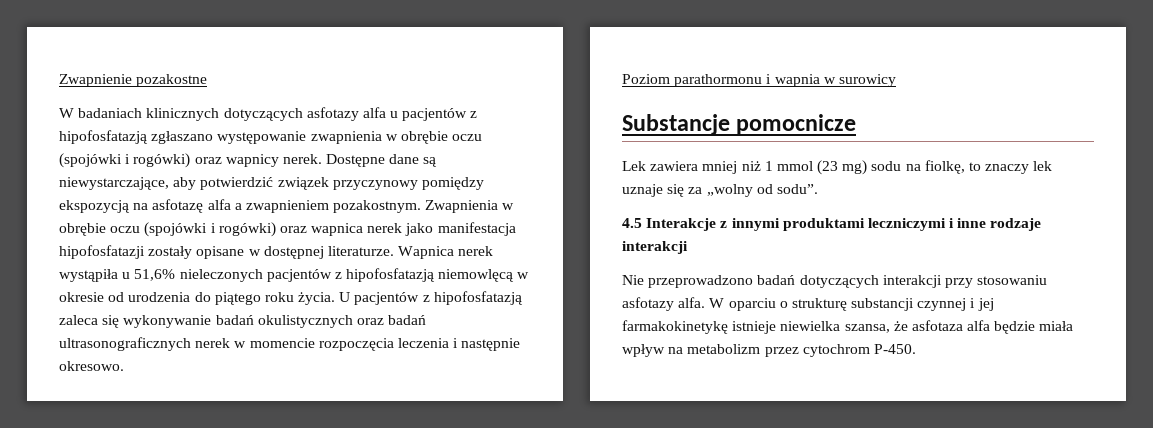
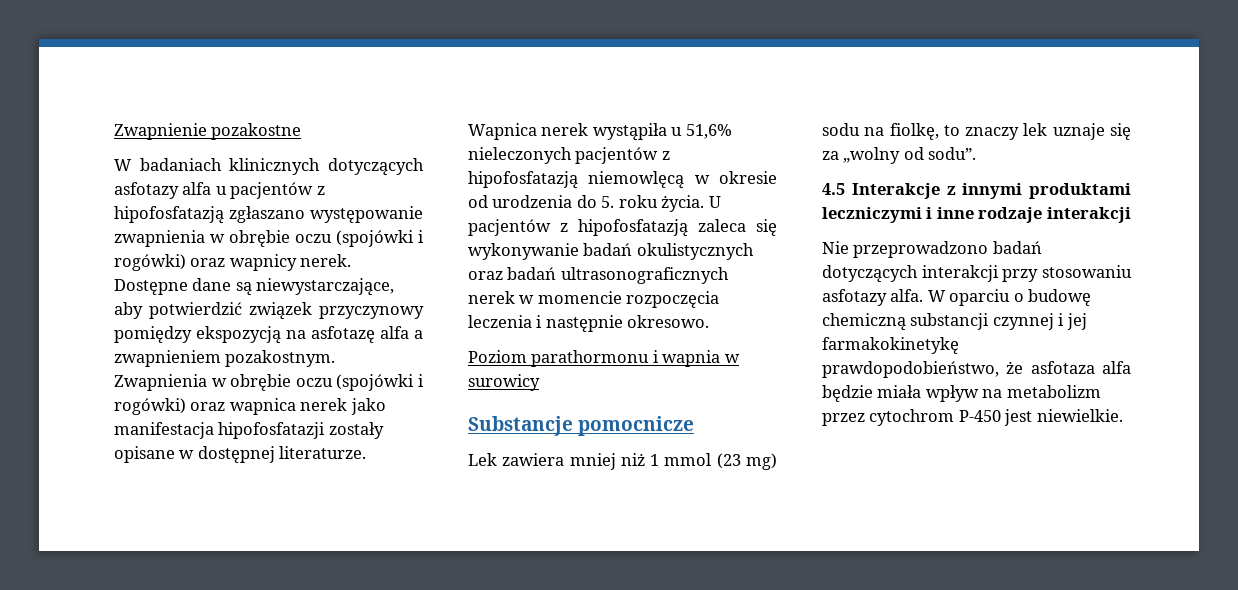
[214,292,261,305] piątego -> [601,196,615,208] 5.
[791,298,847,311] strukturę -> [1028,289,1092,306] [822,313,906,331] budowę chemiczną
[732,321,890,334] istnieje niewielka szansa, -> [822,361,999,378] prawdopodobieństwo,
[873,344,916,354] P-450. -> [958,409,1123,426] P-450 jest niewielkie.

